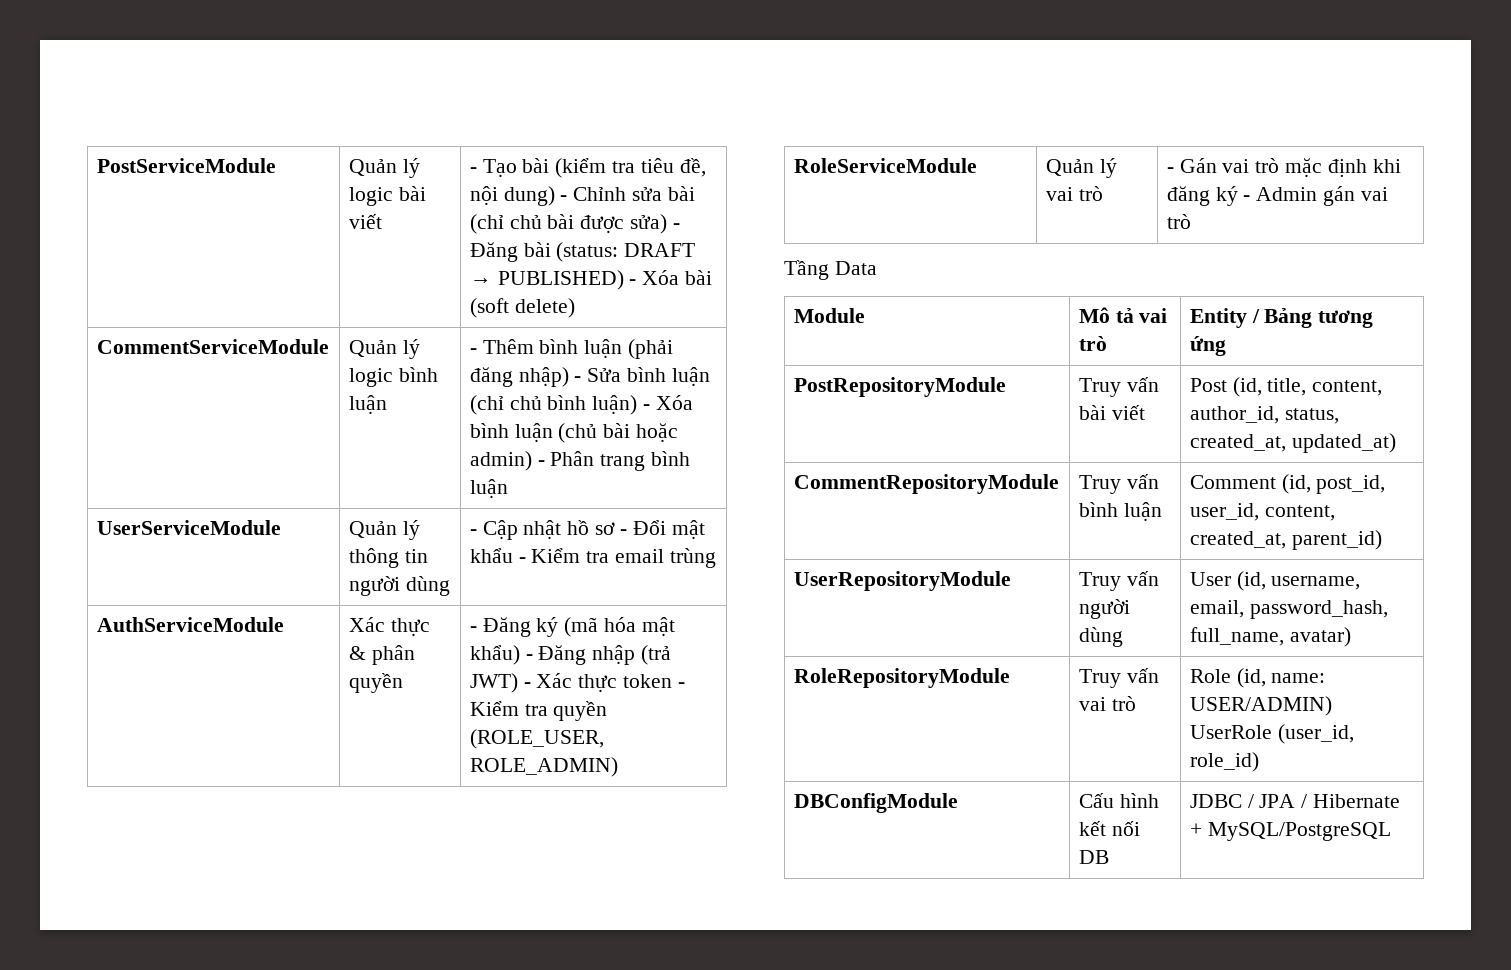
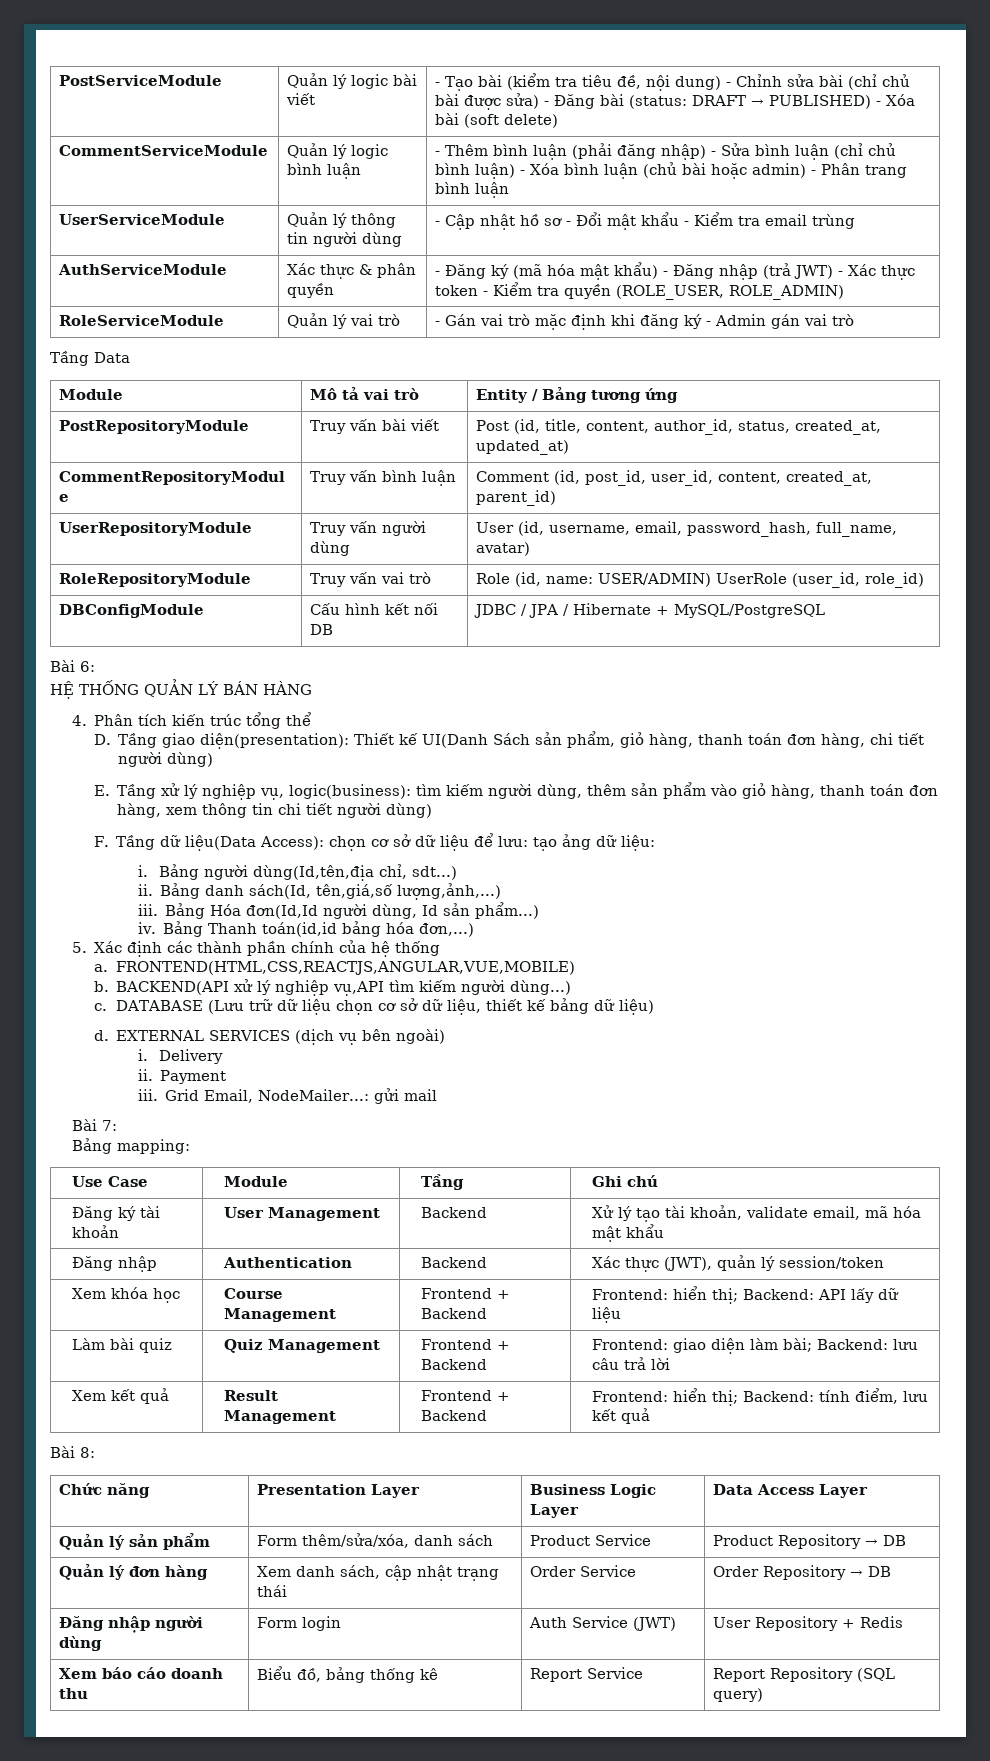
(1391, 831) none -> [50,660,95,672] [50,679,312,699] [71,712,312,729] [93,731,925,749] [118,752,214,767] [93,782,939,800] [117,803,433,818] [93,833,656,851] [137,864,458,881] [137,883,502,900] [137,902,540,919] [137,921,475,937] [71,940,441,957] [93,961,575,975] [93,979,572,996] [93,998,654,1015] [93,1029,446,1045] [137,1049,224,1064] [137,1069,227,1084] [137,1088,438,1104] [71,1119,117,1131] [71,1138,190,1154] [72,1176,149,1187] [224,1176,289,1187] [421,1174,465,1190] [592,1175,659,1187] [72,1206,161,1221] [72,1225,120,1238] [224,1207,381,1221] [421,1207,488,1218] [592,1205,922,1222] [592,1224,665,1242] [72,1256,158,1272] [223,1257,353,1268] [421,1257,488,1268] [592,1255,885,1272] [72,1287,181,1303] [224,1288,284,1299] [224,1308,337,1322] [421,1288,511,1299] [421,1308,488,1319] [592,1286,900,1304] [592,1307,622,1323] [72,1338,173,1353] [224,1339,381,1353] [421,1339,511,1350] [421,1359,488,1370] [592,1338,919,1354] [592,1357,671,1370] [72,1388,170,1404] [224,1390,279,1401] [224,1410,337,1424] [421,1390,511,1401] [421,1410,488,1421] [592,1388,929,1406] [592,1408,651,1424] [50,1446,95,1458] [59,1483,151,1498] [257,1484,421,1498] [530,1484,657,1498] [530,1504,580,1518] [713,1484,869,1498] [59,1533,211,1550] [257,1533,494,1548] [530,1534,652,1546] [713,1534,907,1549] [59,1564,209,1580] [257,1565,500,1581] [257,1585,288,1597] [530,1565,637,1577] [713,1565,892,1580] [59,1616,204,1633] [59,1636,103,1651] [257,1616,342,1631] [529,1616,677,1631] [713,1616,904,1631] [59,1667,224,1679] [59,1688,89,1699] [257,1666,439,1683] [530,1667,644,1682] [713,1667,896,1682] [713,1688,764,1702] // Bài 6: // HỆ THỐNG QUẢN LÝ BÁN HÀNG // 4. Phân tích kiến trúc tổng thể // D. Tầng giao diện(presentation): Thiết kế UI(Danh Sách sản phẩm, giỏ hàng, thanh toán đơn hàng, chi tiết người dùng) // E. Tầng xử lý nghiệp vụ, logic(business): tìm kiếm người dùng, thêm sản phẩm vào giỏ hàng, thanh toán đơn hàng, xem thông tin chi tiết người dùng) // F. Tầng dữ liệu(Data Access): chọn cơ sở dữ liệu để lưu: tạo ảng dữ liệu: // i. Bảng người dùng(Id,tên,địa chỉ, sdt...) // ii. Bảng danh sách(Id, tên,giá,số lượng,ảnh,...) // iii. Bảng Hóa đơn(Id,Id người dùng, Id sản phẩm...) // iv. Bảng Thanh toán(id,id bảng hóa đơn,...) // 5. Xác định các thành phần chính của hệ thống // a. FRONTEND(HTML,CSS,REACTJS,ANGULAR,VUE,MOBILE) // b. BACKEND(API xử lý nghiệp vụ,API tìm kiếm người dùng...) // c. DATABASE (Lưu trữ dữ liệu chọn cơ sở dữ liệu, thiết kế bảng dữ liệu) // d. EXTERNAL SERVICES (dịch vụ bên ngoài) // i. Delivery // ii. Payment // iii. Grid Email, NodeMailer...: gửi mail // Bài 7: // Bảng mapping: // Use Case | Module | Tầng | Ghi chú // Đăng ký tài khoản | User Management | Backend | Xử lý tạo tài khoản, validate email, mã hóa mật khẩu // Đăng nhập | Authentication | Backend | Xác thực (JWT), quản lý session/token // Xem khóa học | Course Management | Frontend + Backend | Frontend: hiển thị; Backend: API lấy dữ liệu // Làm bài quiz | Quiz Management | Frontend + Backend | Frontend: giao diện làm bài; Backend: lưu câu trả lời // Xem kết quả | Result Management | Frontend + Backend | Frontend: hiển thị; Backend: tính điểm, lưu kết quả // Bài 8: // Chức năng | Presentation Layer | Business Logic Layer | Data Access Layer // Quản lý sản phẩm | Form thêm/sửa/xóa, danh sách | Product Service | Product Repository → DB // Quản lý đơn hàng | Xem danh sách, cập nhật trạng thái | Order Service | Order Repository → DB // Đăng nhập người dùng | Form login | Auth Service (JWT) | User Repository + Redis // Xem báo cáo doanh thu | Biểu đồ, bảng thống kê | Report Service | Report Repository (SQL query)

